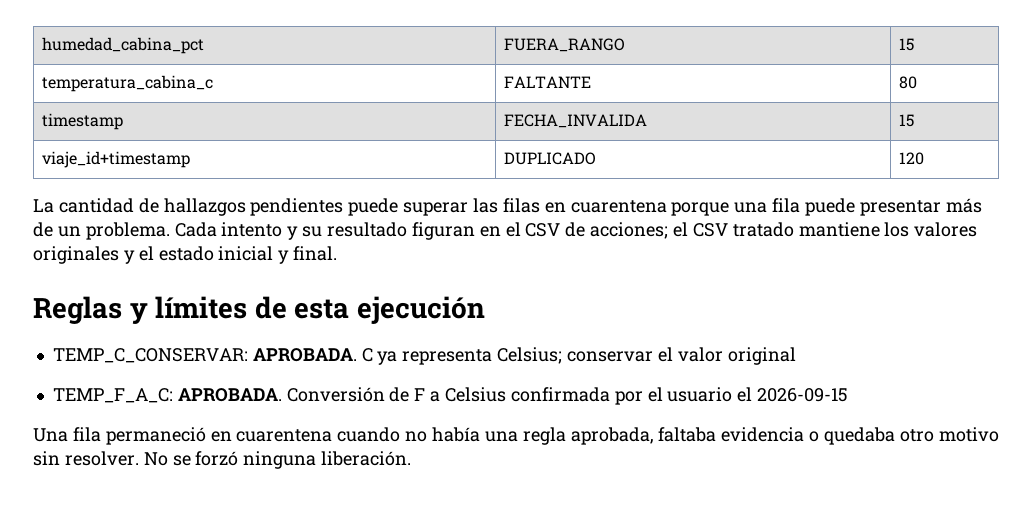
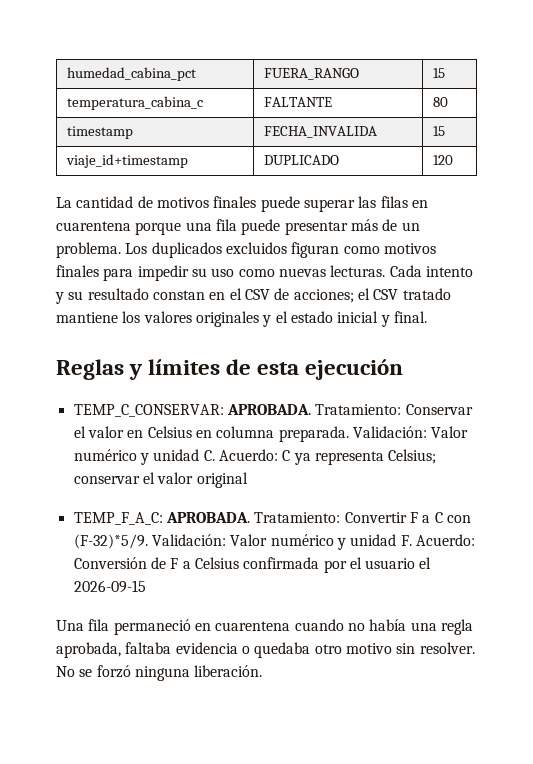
[163,198,344,216] hallazgos pendientes -> [156,196,257,208] motivos finales
(170, 231) none -> [125,242,436,258] [56,265,386,281] Los duplicados excluidos figuran como motivos finales para impedir su uso como nuevas lecturas.
[411,222,475,240] figuran -> [152,290,205,300] constan
(357, 355) none -> [315,404,473,415] [73,426,469,442] [73,449,278,465] Tratamiento: Conservar el valor en Celsius en columna preparada. Validación: Valor numérico y unidad C. Acuerdo:
(282, 395) none -> [254,512,471,523] [73,534,475,550] Tratamiento: Convertir F a C con (F-32)*5/9. Validación: Valor numérico y unidad F. Acuerdo:

